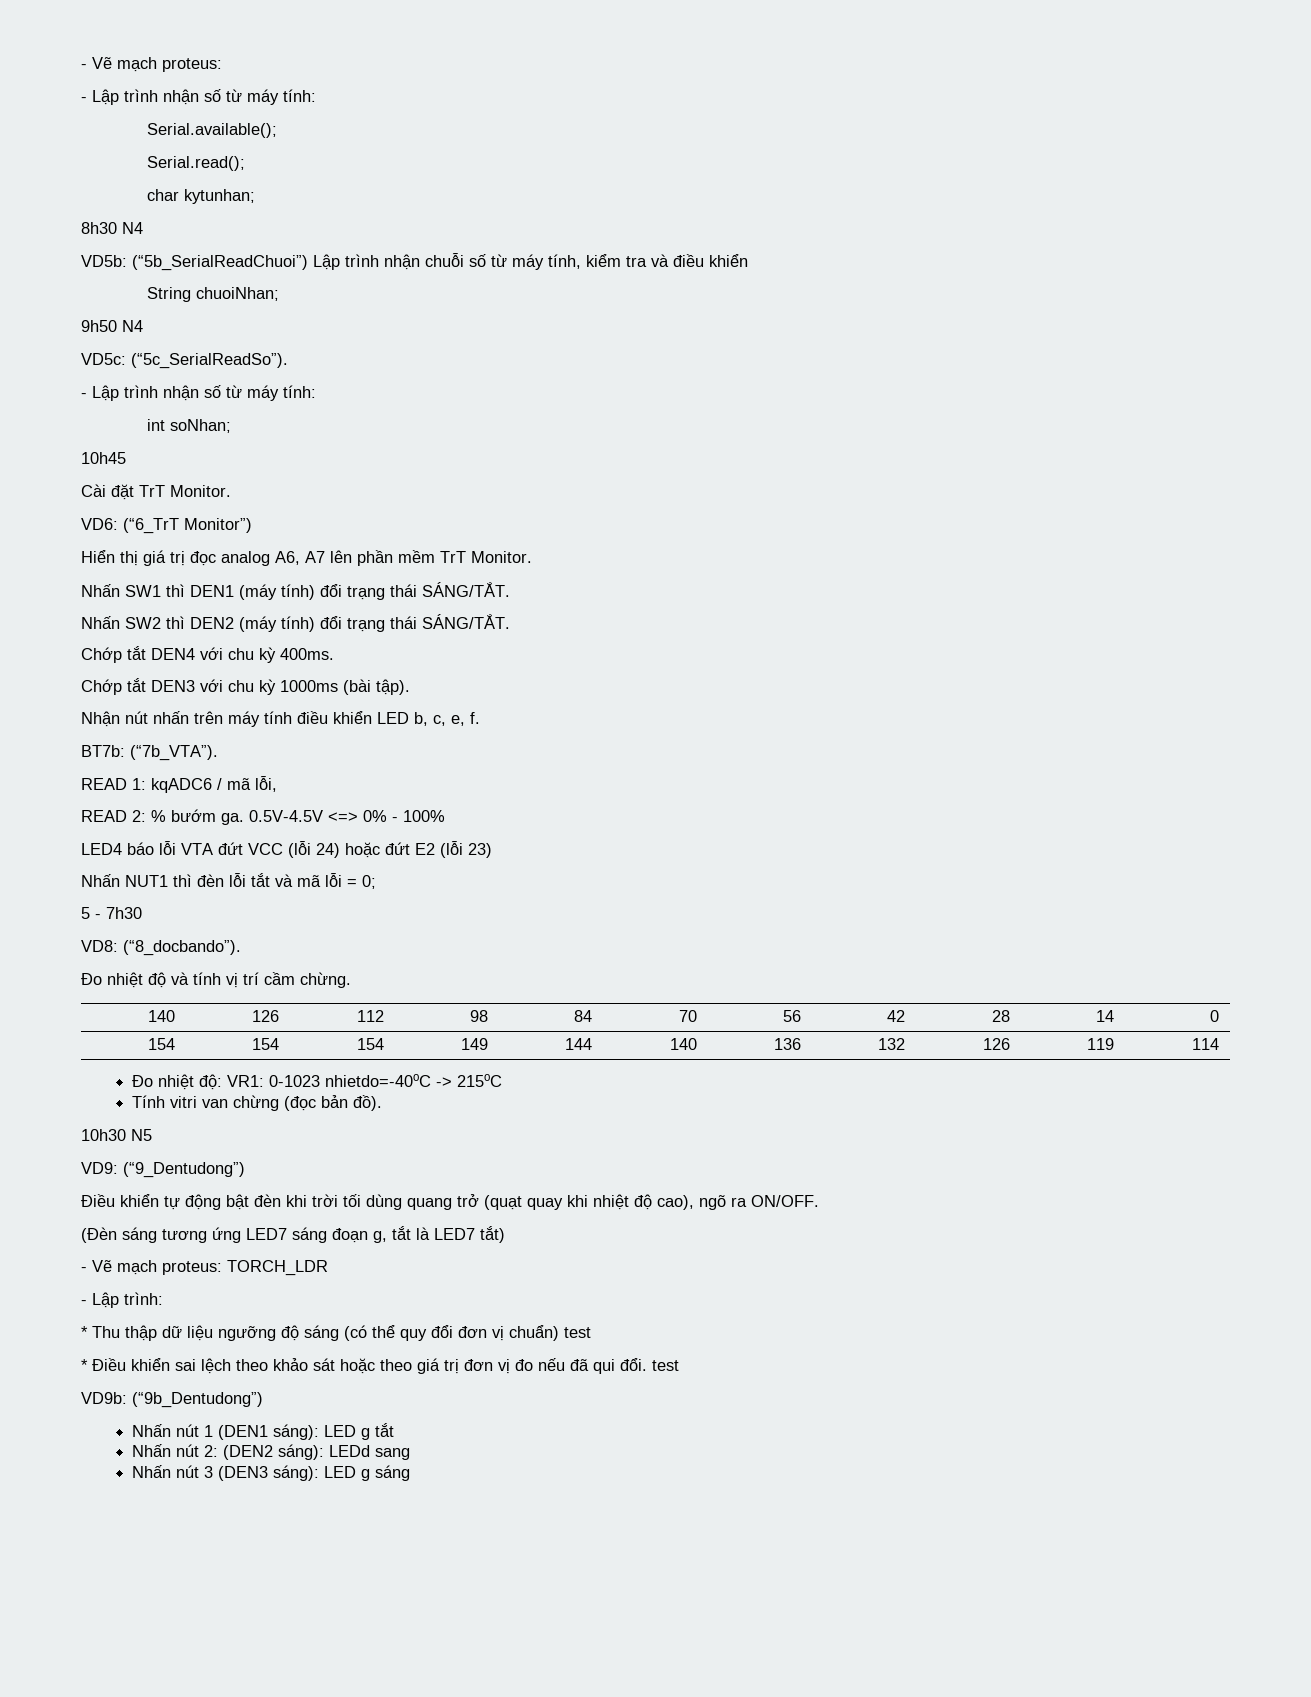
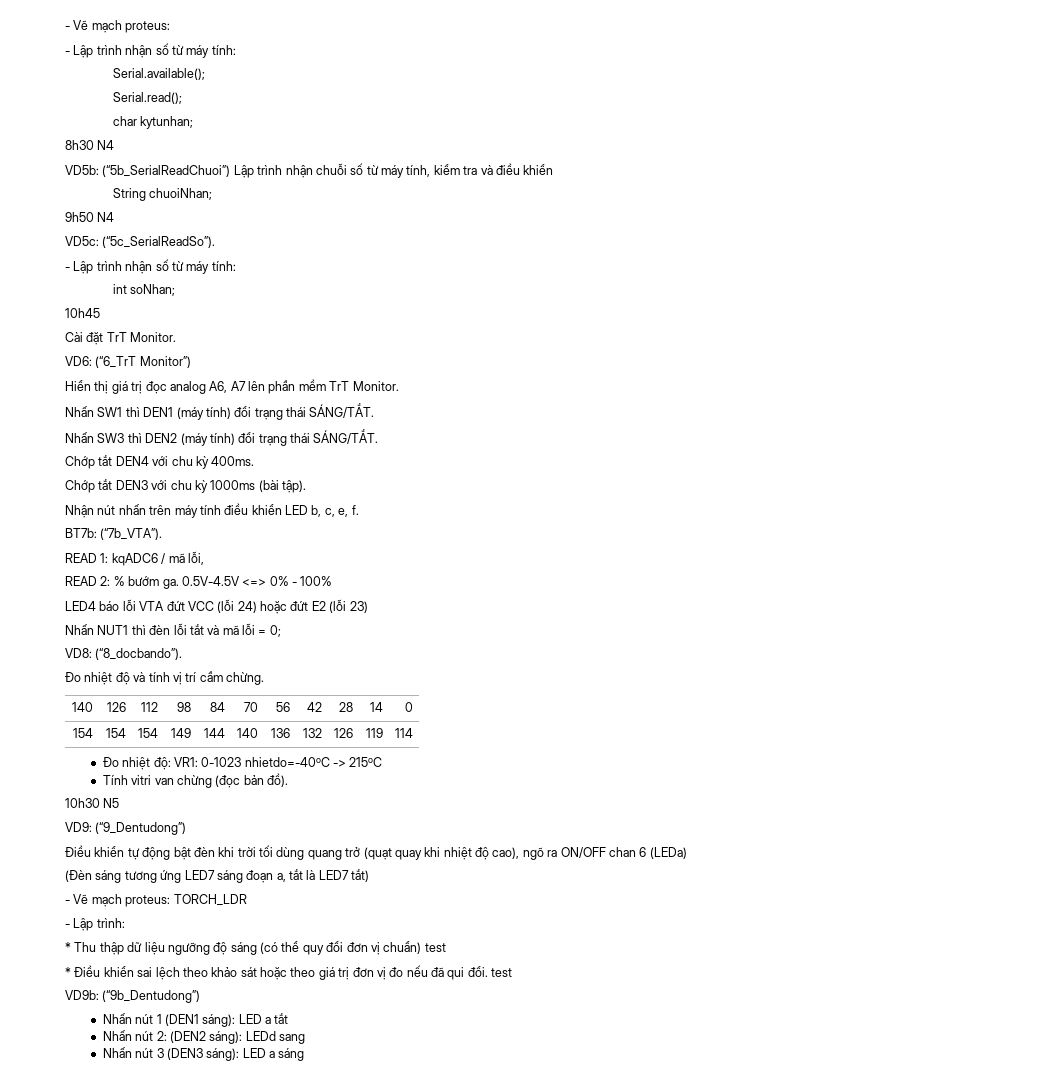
[125,617,161,629] SW2 -> [97,433,125,443] SW3
[81,907,142,919] // 5 - 7h30 -> (281, 631) none
[751,1195,819,1207] ON/OFF. -> [560,847,687,859] ON/OFF chan 6 (LEDa)
[373,1231,387,1243] g, -> [276,873,286,882] a,
[361,1428,371,1440] g -> [264,1017,271,1024] a
[361,1469,371,1481] g -> [268,1051,275,1058] a

